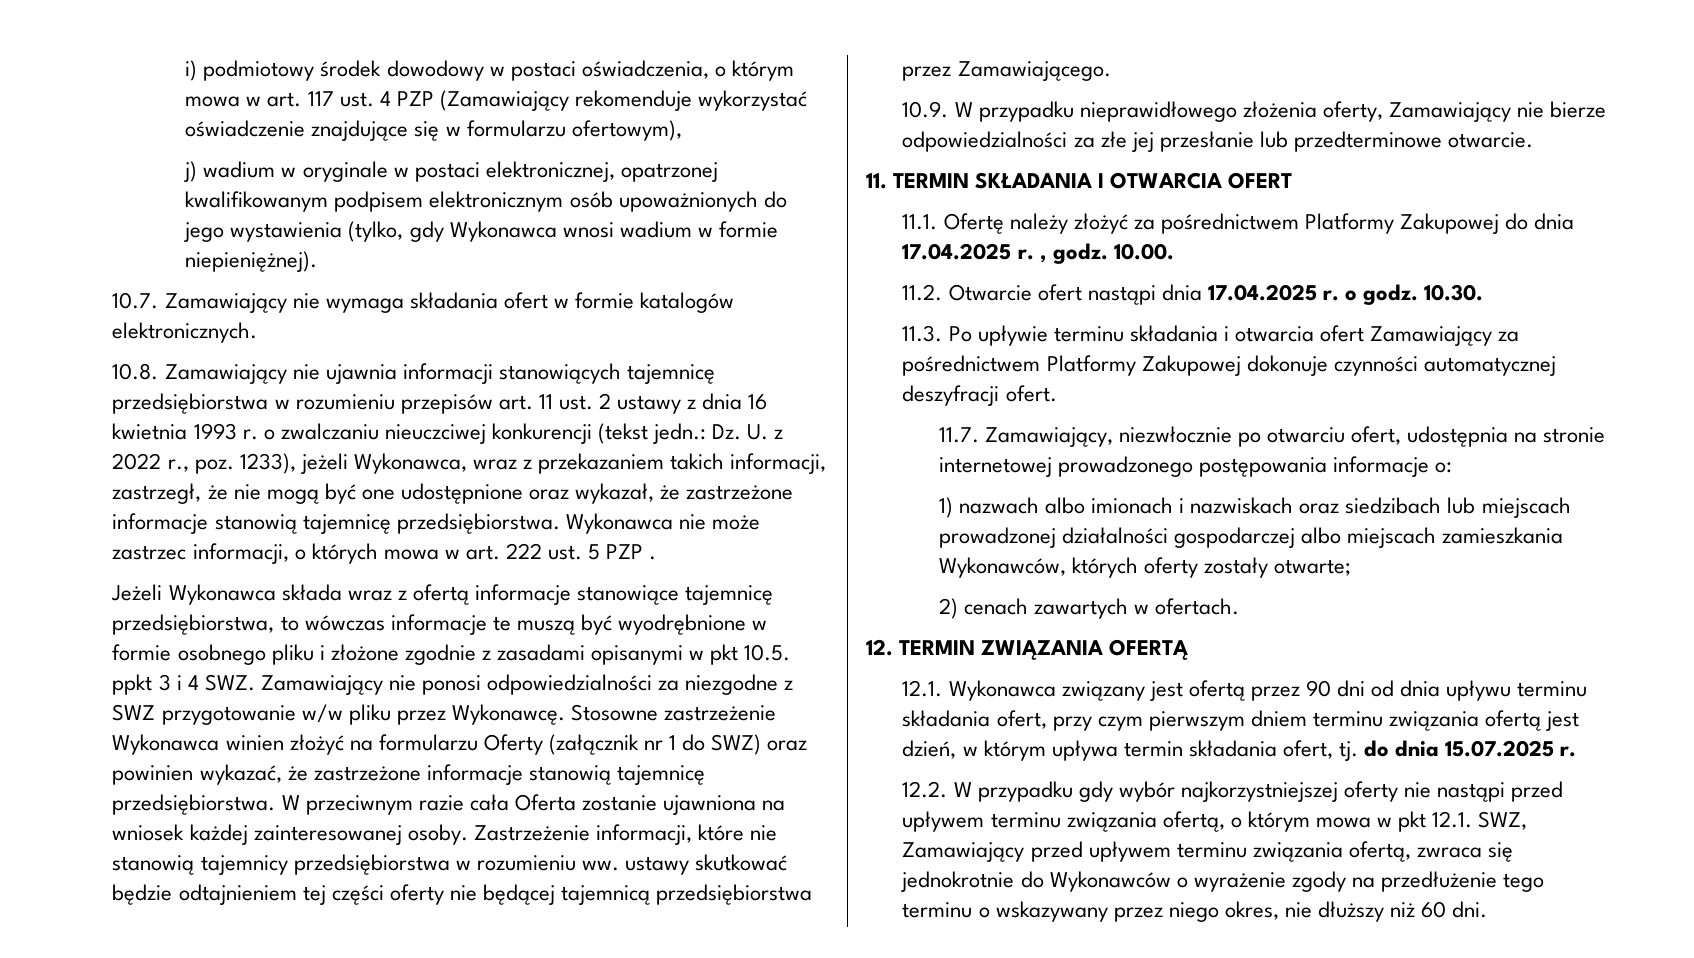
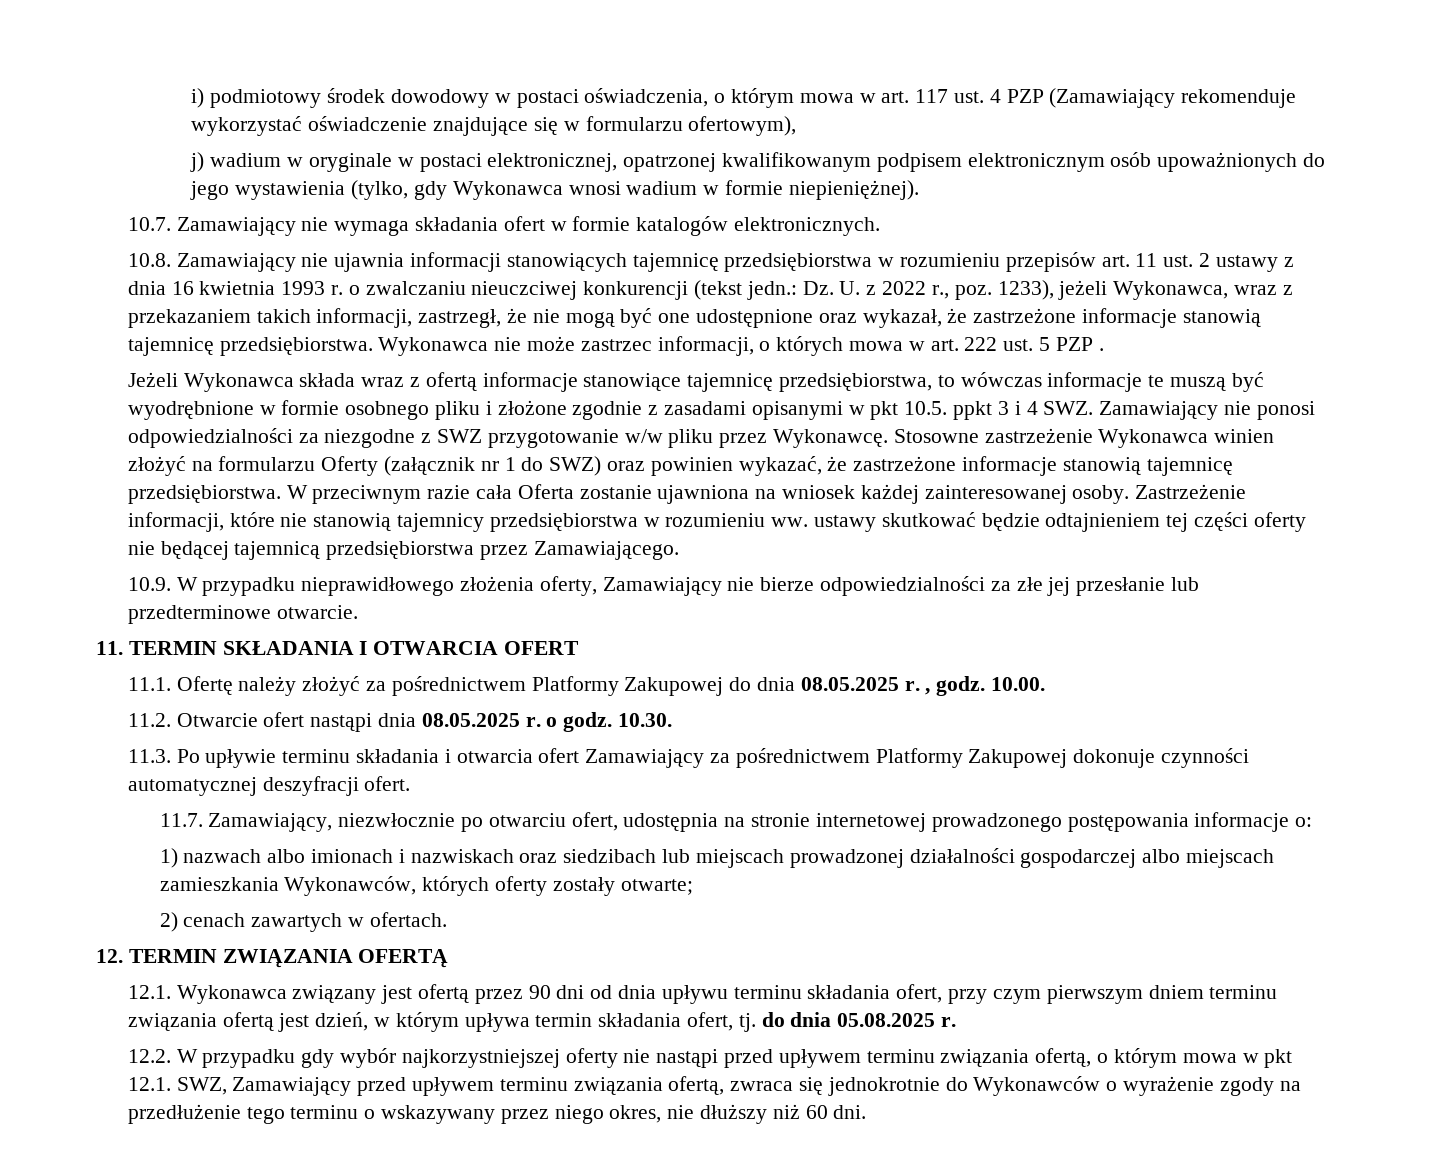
[902,243,1012,260] 17.04.2025 -> [800,677,899,691] 08.05.2025
[1207,284,1317,301] 17.04.2025 -> [421,713,520,727] 08.05.2025
[1445,740,1555,757] 15.07.2025 -> [837,1013,936,1027] 05.08.2025

